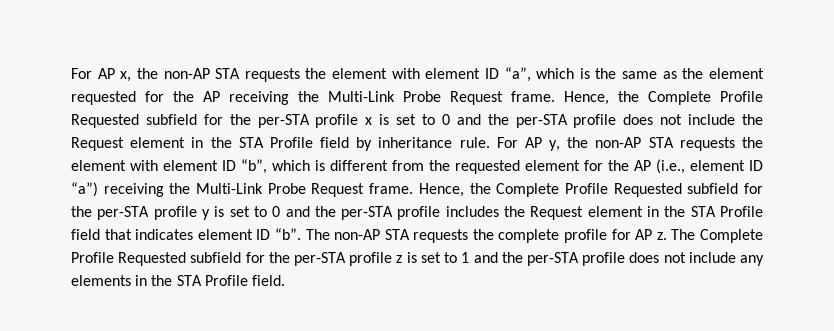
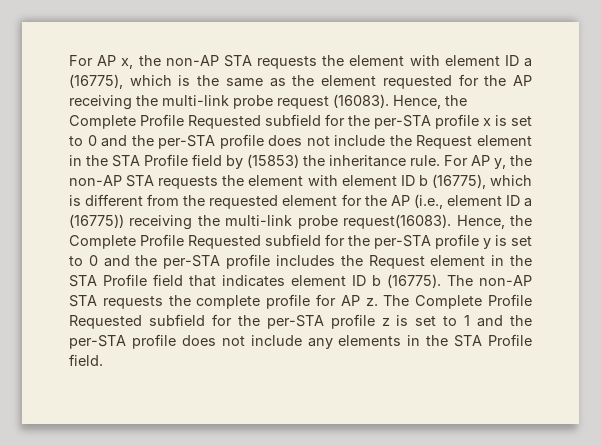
[504,67,531,82] “a”, -> [524,58,532,67] [69,74,123,89] a (16775),
[328,91,555,105] Multi-Link Probe Request frame. -> [162,94,389,109] multi-link probe request (16083).
(373, 144) none -> [247,154,325,168] (15853) the
[241,159,267,174] “b”, -> [418,174,486,189] b (16775),
[71,182,414,197] “a”) receiving the Multi-Link Probe Request frame. -> [523,198,532,207] [69,214,452,230] a (16775)) receiving the multi-link probe request(16083).
[274,228,301,240] “b”. -> [372,274,441,288] b (16775).

